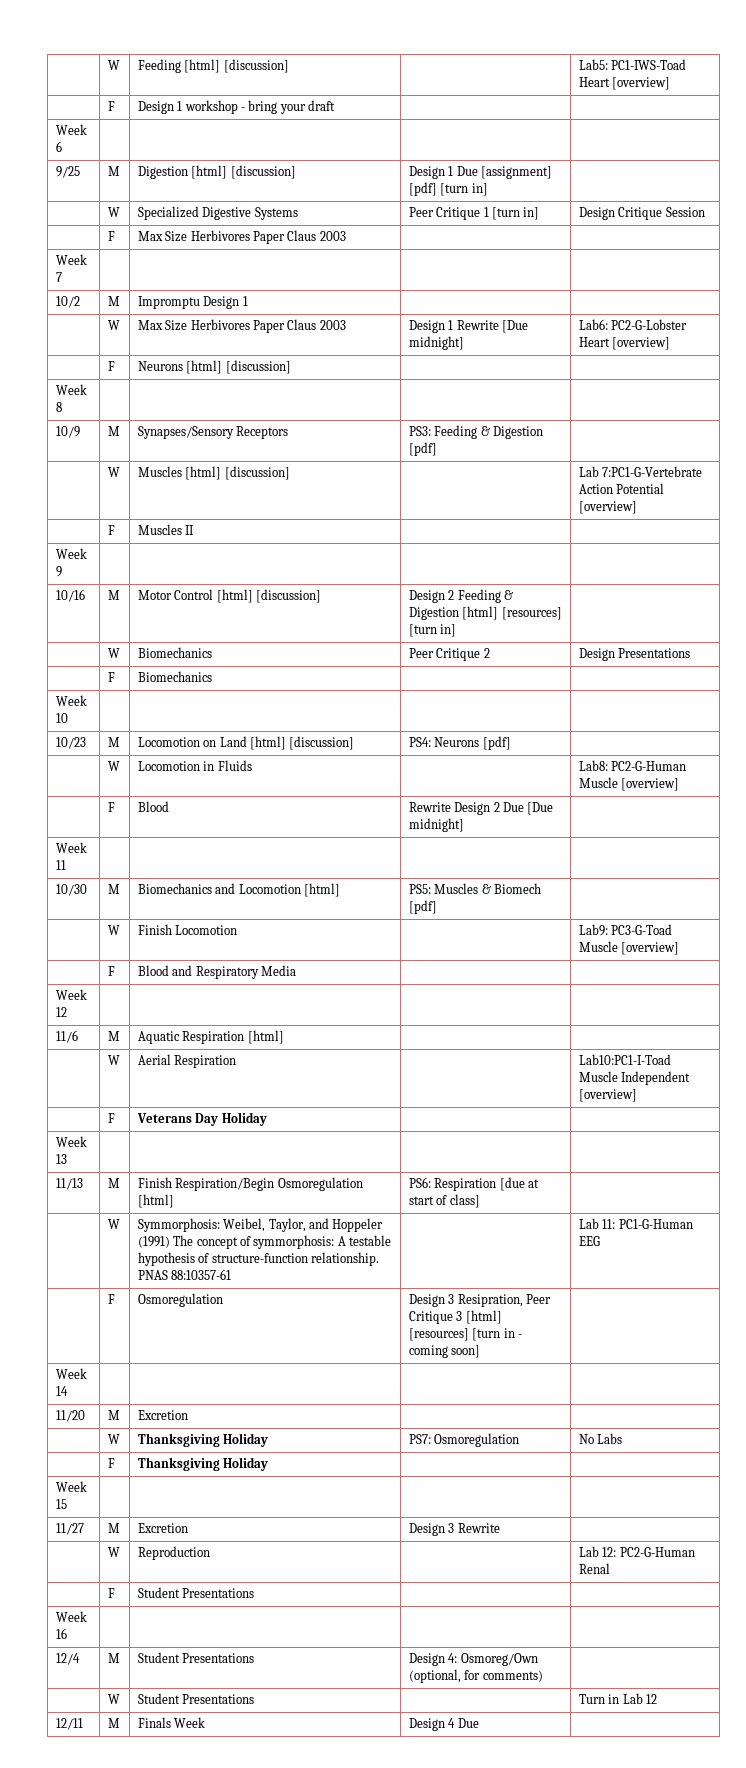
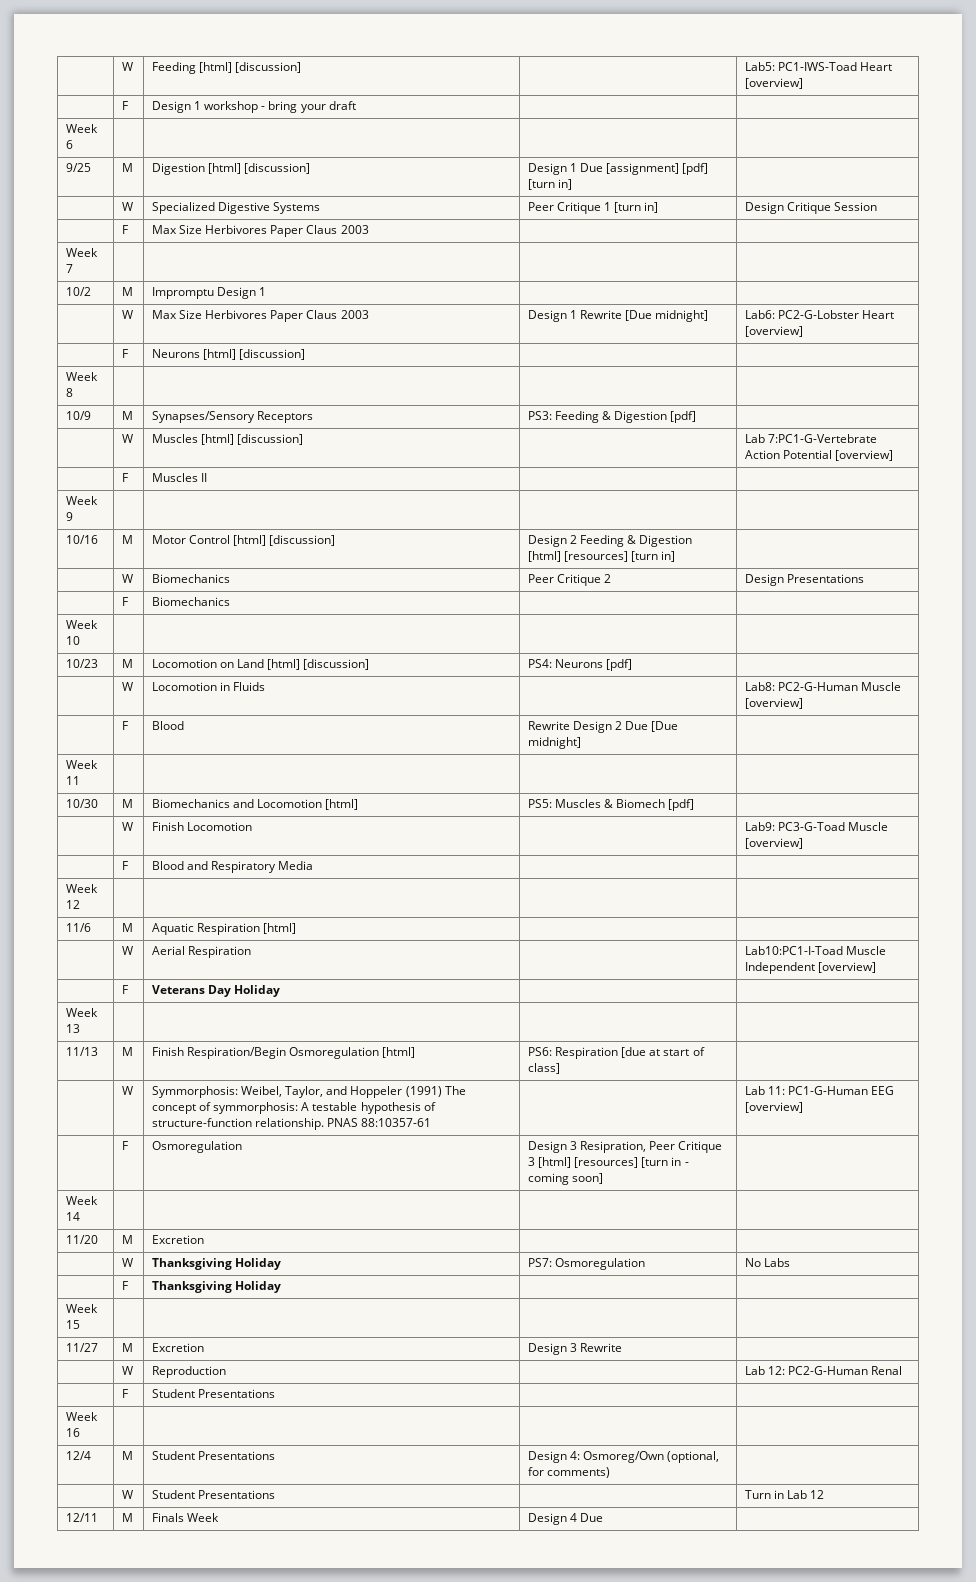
(600, 1241) none -> [745,1102,804,1113] [overview]

